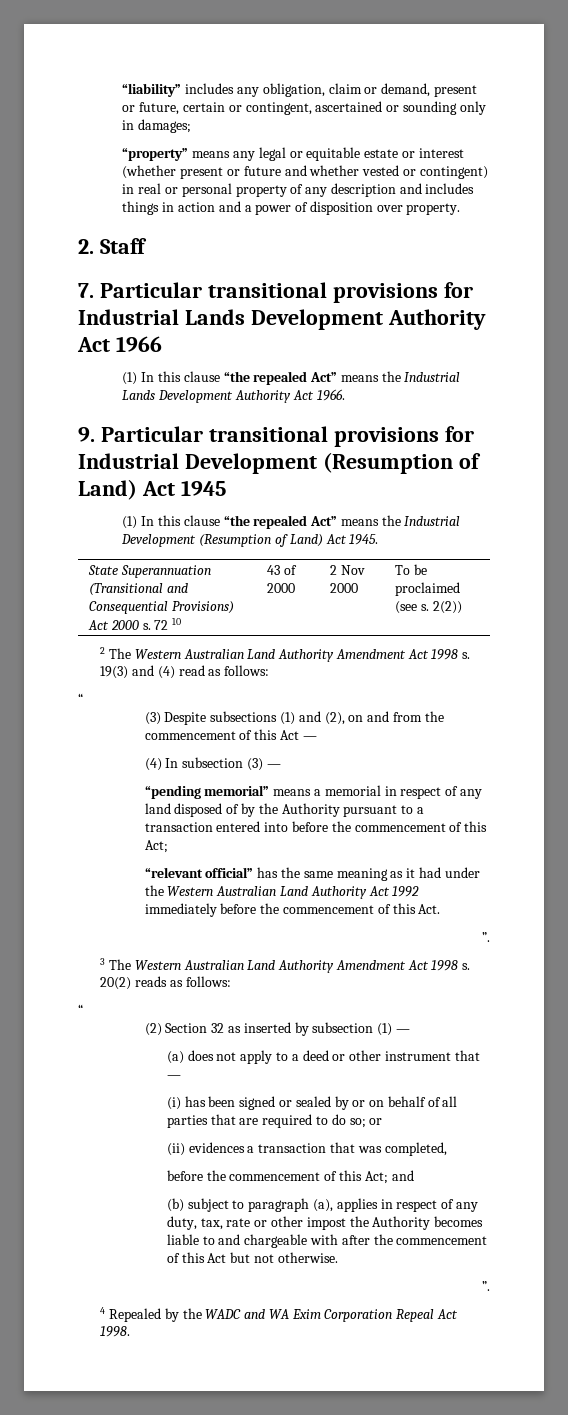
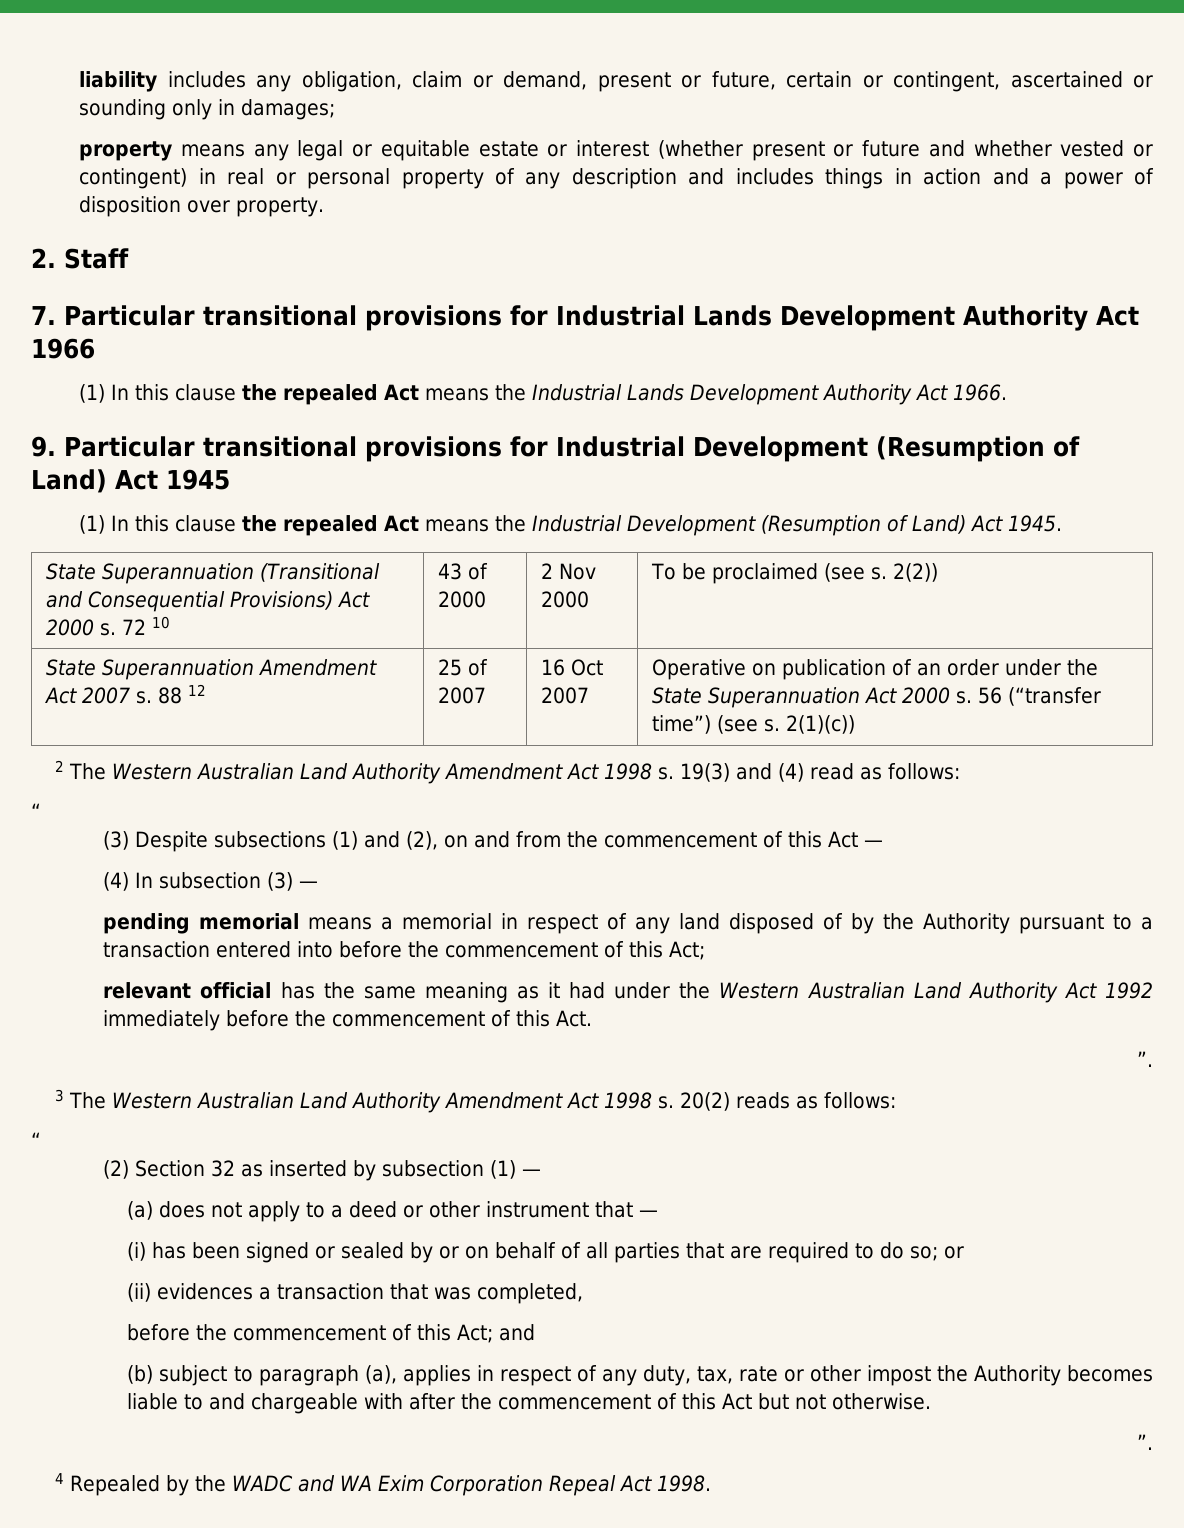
[122,83,182,97] “liability” -> [79,71,158,92] liability
[122,148,189,161] “property” -> [79,141,173,161] property
[223,371,338,385] “the repealed Act” -> [242,384,420,405] the repealed Act
[223,515,338,529] “the repealed Act” -> [242,515,420,536] the repealed Act
(462, 607) none -> [46,659,378,680] [45,684,207,704] [438,659,489,676] [438,687,487,704] [541,659,604,676] [541,687,590,704] [652,659,1099,680] [652,687,1102,708] [652,715,856,734] // State Superannuation Amendment Act 2007 s. 88 12 | 25 of 2007 | 16 Oct 2007 | Operative on publication of an order under the State Superannuation Act 2000 s. 56 (“transfer time”) (see s. 2(1)(c))
[144,785,270,799] “pending memorial” -> [103,913,300,934] pending memorial
[144,867,254,878] “relevant official” -> [103,982,272,999] relevant official

